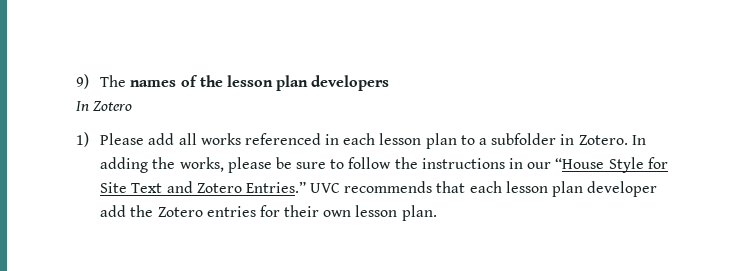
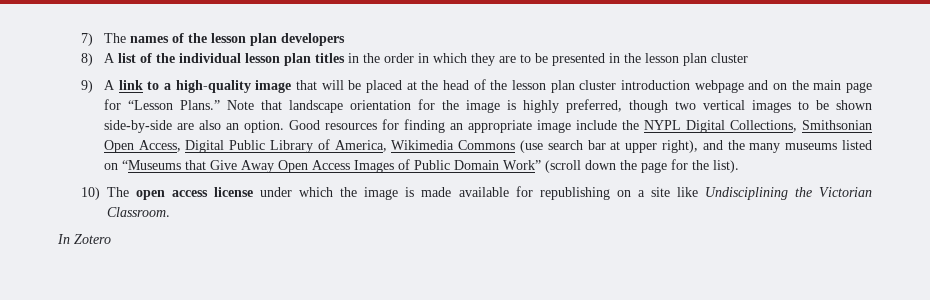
[76,74,90,89] 9) -> [80,33,93,46] 7)
[76,101,133,111] [76,132,646,149] [100,157,668,173] [100,181,658,197] [100,205,437,221] In Zotero // 1) Please add all works referenced in each lesson plan to a subfolder in Zotero. In adding the works, please be sure to follow the instructions in our “House Style for Site Text and Zotero Entries.” UVC recommends that each lesson plan developer add the Zotero entries for their own lesson plan. -> [80,53,748,66] [80,79,872,93] [103,99,872,113] [103,119,872,133] [103,139,872,153] [103,159,739,173] [80,186,872,200] [106,207,170,217] [57,234,111,244] 8) A list of the individual lesson plan titles in the order in which they are to be presented in the lesson plan cluster // 9) A link to a high-quality image that will be placed at the head of the lesson plan cluster introduction webpage and on the main page for “Lesson Plans.” Note that landscape orientation for the image is highly preferred, though two vertical images to be shown side-by-side are also an option. Good resources for finding an appropriate image include the NYPL Digital Collections, Smithsonian Open Access, Digital Public Library of America, Wikimedia Commons (use search bar at upper right), and the many museums listed on “Museums that Give Away Open Access Images of Public Domain Work” (scroll down the page for the list). // 10) The open access license under which the image is made available for republishing on a site like Undisciplining the Victorian Classroom. // In Zotero

